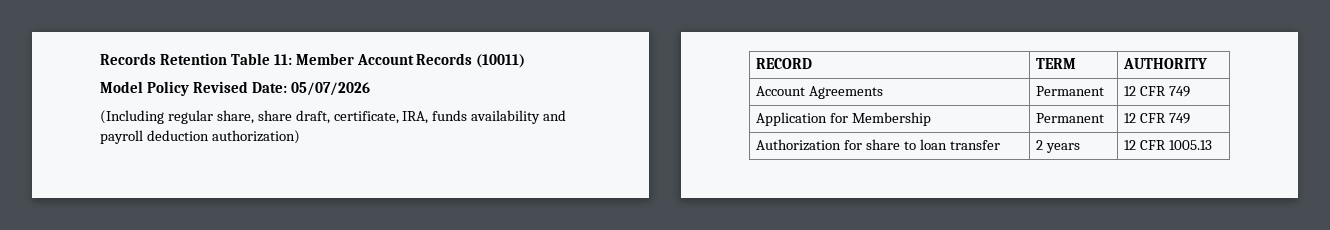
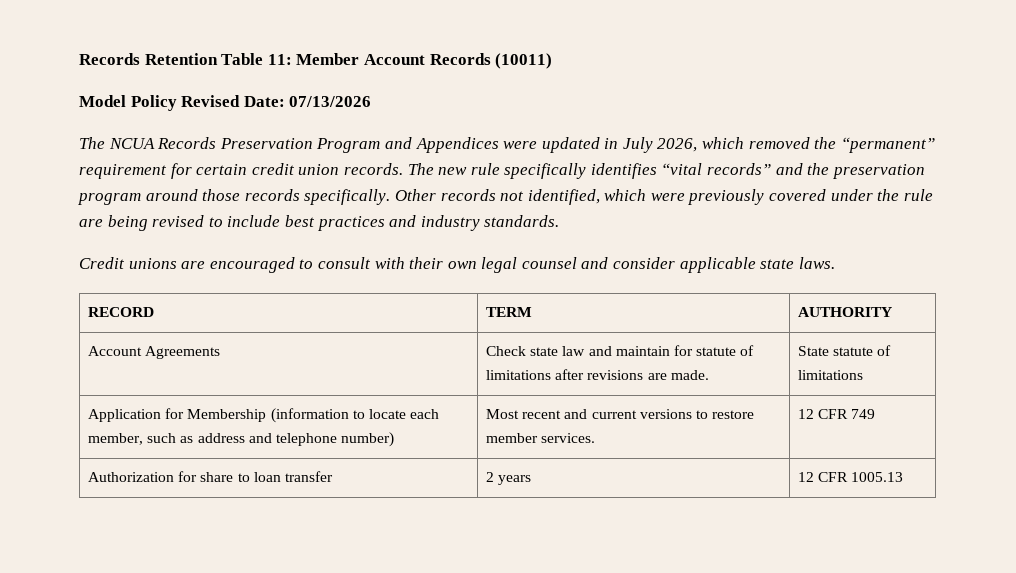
[290,82,370,96] [100,110,567,124] [100,130,300,144] 05/07/2026 // (Including regular share, share draft, certificate, IRA, funds availability and payroll deduction authorization) -> [289,96,372,107] [79,137,935,153] [79,163,925,179] [78,189,933,205] [79,215,560,231] [79,257,835,273] 07/13/2026 // The NCUA Records Preservation Program and Appendices were updated in July 2026, which removed the “permanent” requirement for certain credit union records. The new rule specifically identifies “vital records” and the preservation program around those records specifically. Other records not identified, which were previously covered under the rule are being revised to include best practices and industry standards. // Credit unions are encouraged to consult with their own legal counsel and consider applicable state laws.
[1036,86,1105,96] [1124,86,1190,97] [756,112,931,126] [1036,113,1105,123] Permanent | 12 CFR 749 // Application for Membership | Permanent -> [486,345,755,356] [486,369,709,380] [798,345,892,356] [798,370,864,380] [88,408,440,423] [88,432,395,447] [486,409,755,419] [486,433,596,443] Check state law and maintain for statute of limitations after revisions are made. | State statute of limitations // Application for Membership (information to locate each member, such as address and telephone number) | Most recent and current versions to restore member services.

